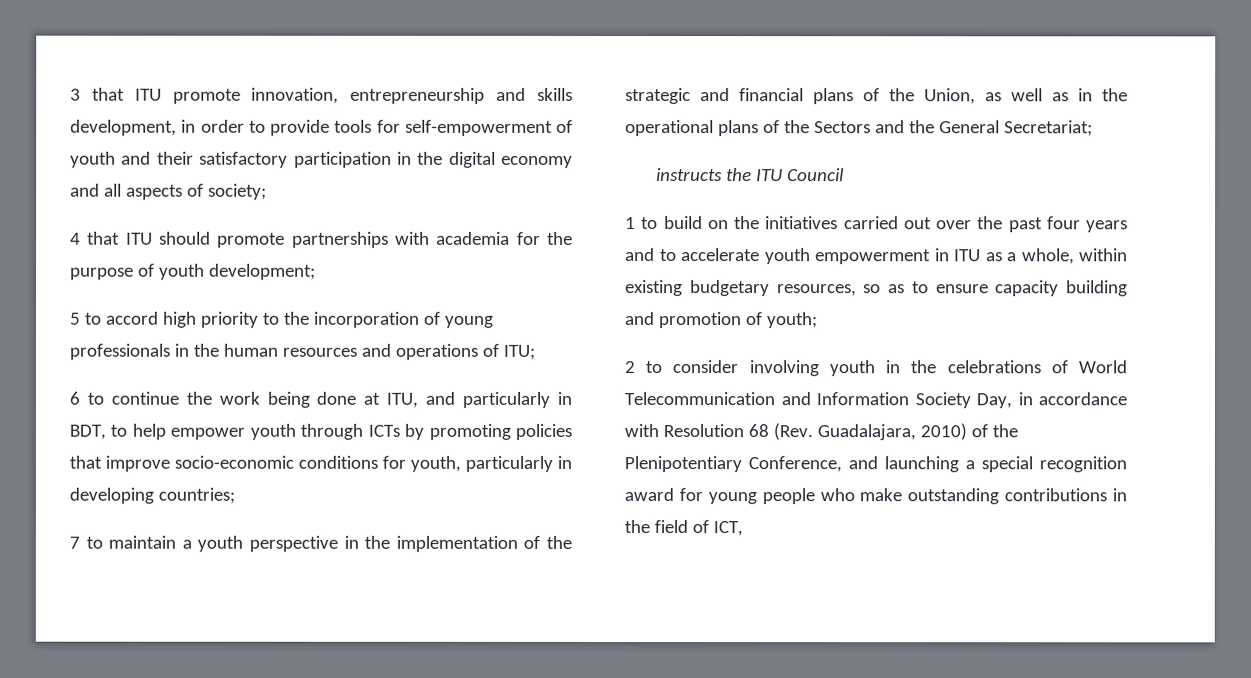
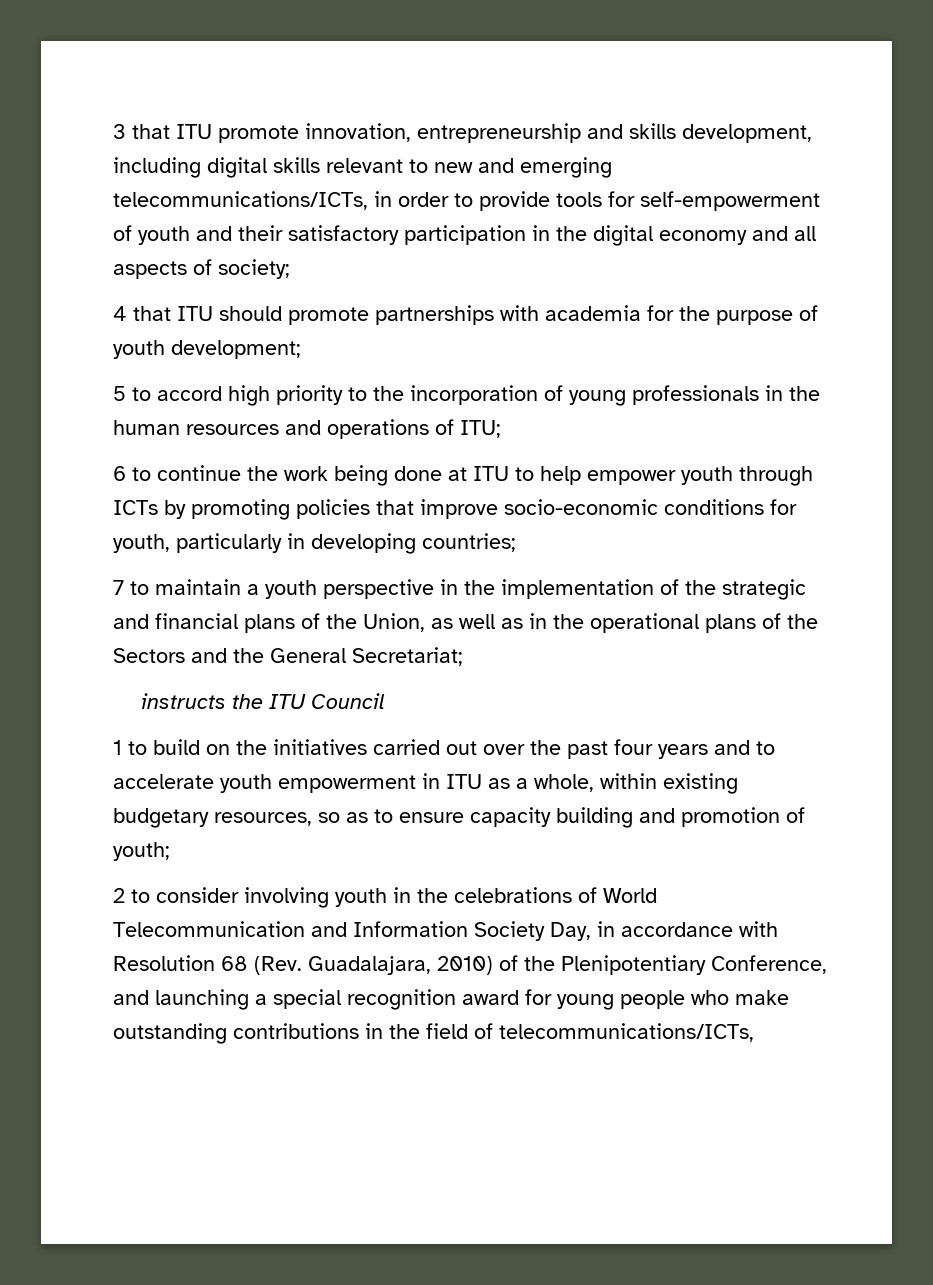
(177, 127) none -> [113,157,612,178] [113,191,368,210] including digital skills relevant to new and emerging telecommunications/ICTs,
[386,391,573,408] [69,424,106,440] ITU, and particularly in BDT, -> [473,466,509,481] ITU
[712,521,743,537] ICT, -> [499,1023,754,1042] telecommunications/ICTs,

